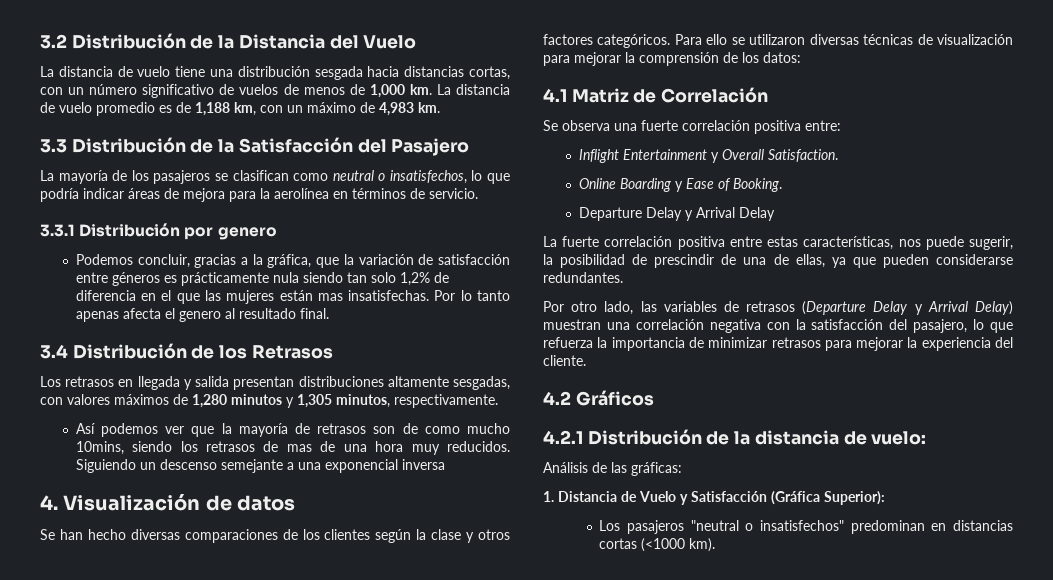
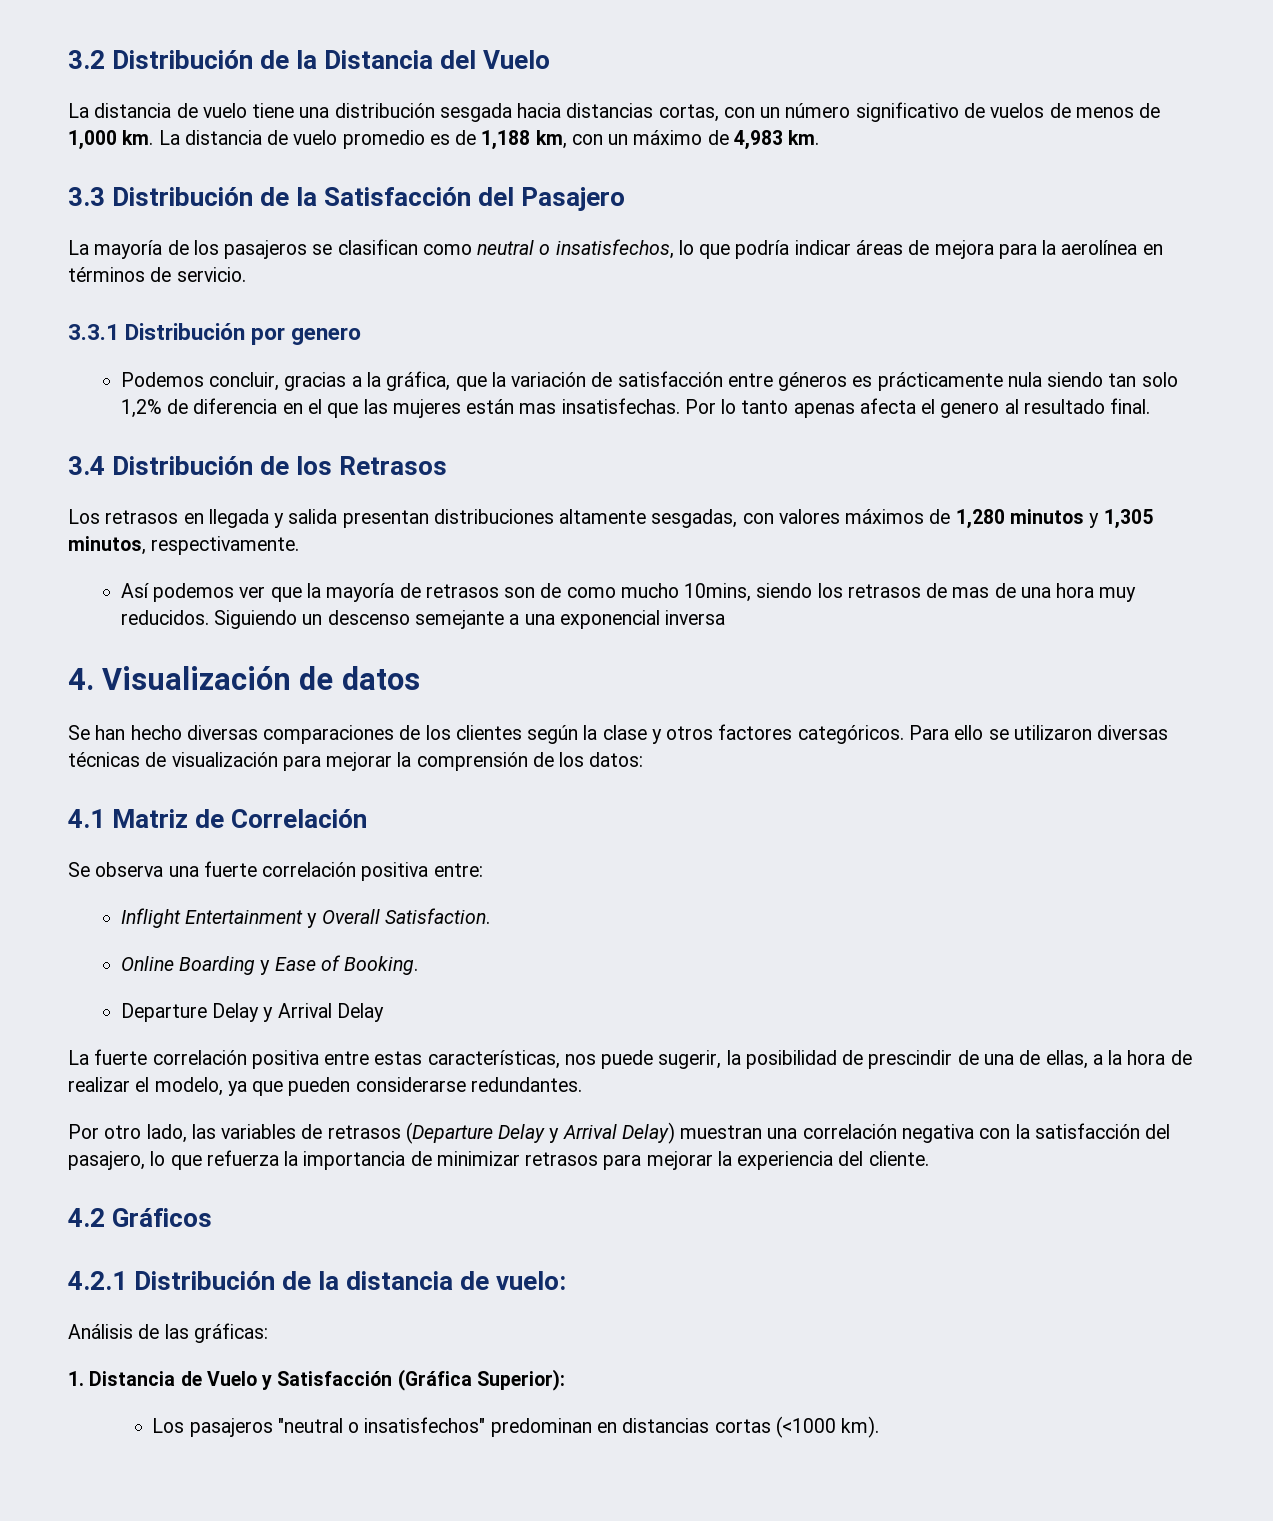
(825, 261) none -> [1092,1050,1192,1065] [68,1077,223,1096] a la hora de realizar el modelo,

